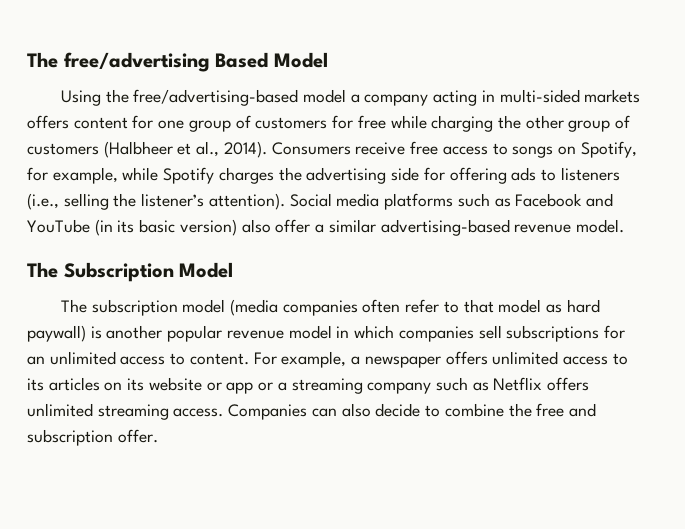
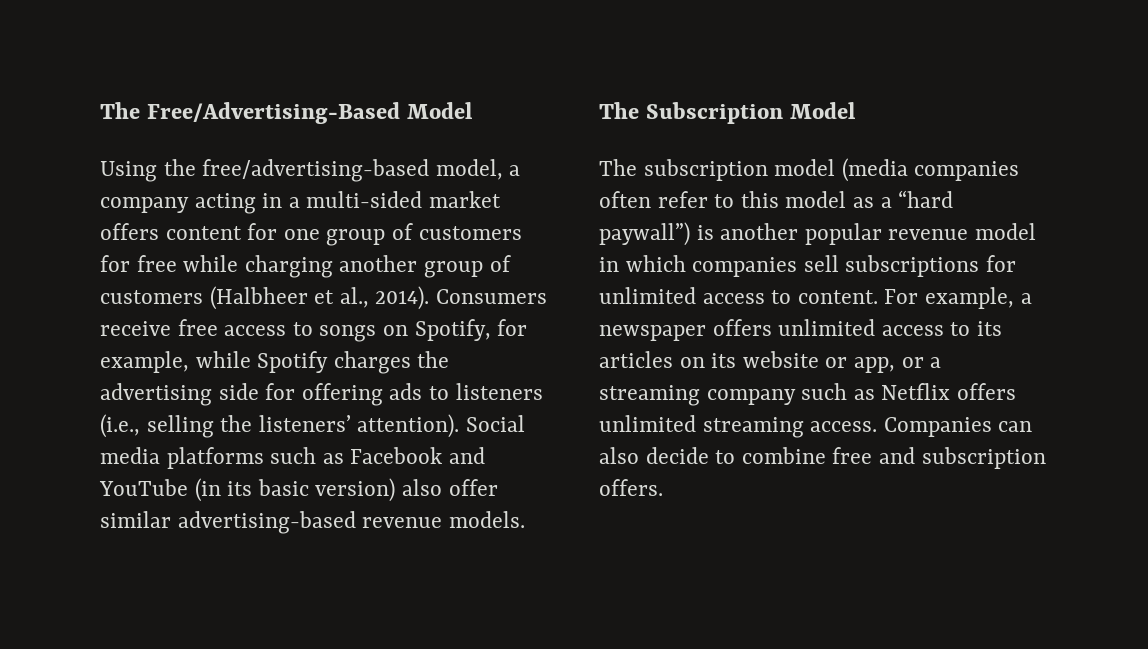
[27,52,269,72] The free/advertising Based -> [100,102,400,124] The Free/Advertising-Based
[303,89,347,103] model -> [435,159,503,180] model,
[499,89,641,103] multi-sided markets -> [288,191,502,208] a multi-sided market
[497,115,564,129] the other -> [339,255,418,272] another
[141,193,205,207] listener’s -> [258,415,351,432] listeners’
[315,224,325,233] a -> (498, 487) none
[575,219,624,233] model. -> [448,511,525,528] models.
[463,299,494,313] that -> [740,191,779,208] this
[566,299,600,313] [27,325,86,342] hard paywall) -> [880,190,954,208] [599,222,690,246] a “hard paywall”)
[27,356,45,365] an -> (1017, 263) none
[226,382,254,394] app -> [854,357,896,373] app,
[508,403,532,417] the -> (826, 455) none
[117,429,158,443] offer. -> [599,479,663,496] offers.

